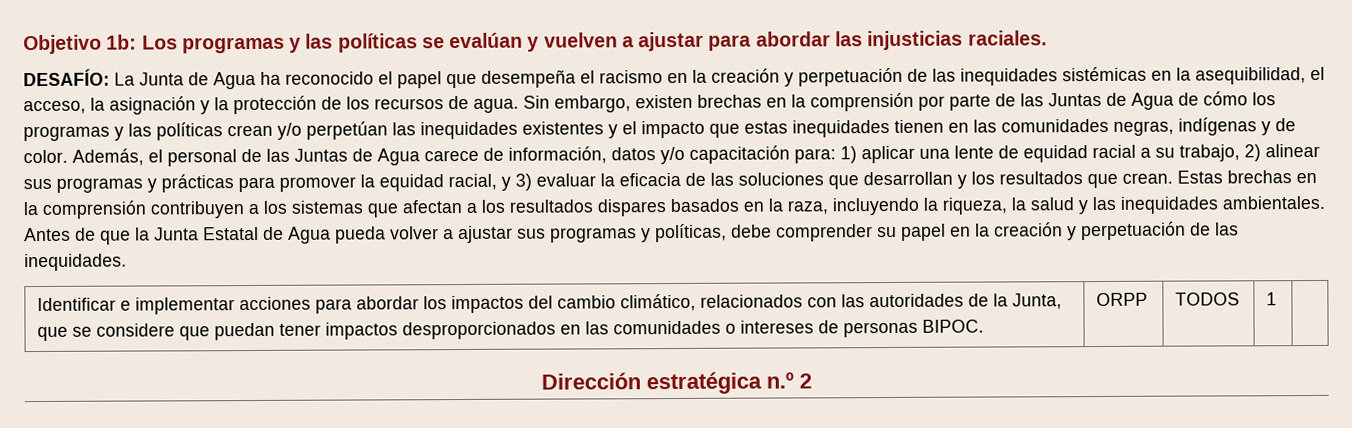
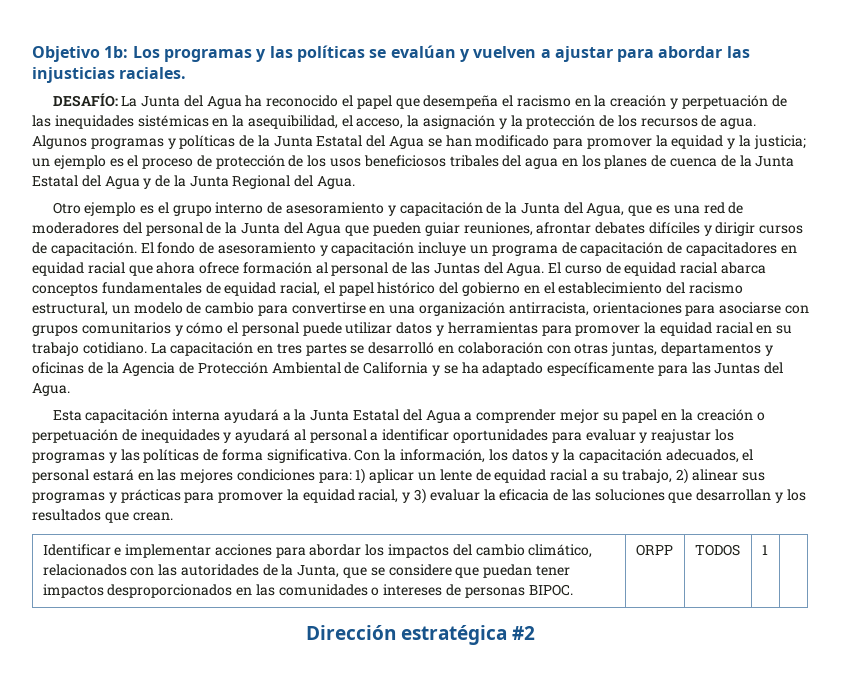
[188,72,209,86] de -> [183,95,203,107] del
[523,91,1248,113] Sin embargo, existen brechas en la comprensión por parte de las Juntas de Agua de cómo -> [32,135,806,149] [32,155,795,169] [32,175,356,189] [52,202,744,216] [32,222,804,236] [32,242,797,256] [32,262,767,276] [32,282,743,296] [32,302,809,316] [32,322,793,336] [32,342,773,356] [32,362,784,376] [32,383,70,396] [52,409,765,423] [32,429,712,443] Algunos programas y políticas de la Junta Estatal del Agua se han modificado para promover la equidad y la justicia; un ejemplo es el proceso de protección de los usos beneficiosos tribales del agua en los planes de cuenca de la Junta Estatal del Agua y de la Junta Regional del Agua. // Otro ejemplo es el grupo interno de asesoramiento y capacitación de la Junta del Agua, que es una red de moderadores del personal de la Junta del Agua que pueden guiar reuniones, afrontar debates difíciles y dirigir cursos de capacitación. El fondo de asesoramiento y capacitación incluye un programa de capacitación de capacitadores en equidad racial que ahora ofrece formación al personal de las Juntas del Agua. El curso de equidad racial abarca conceptos fundamentales de equidad racial, el papel histórico del gobierno en el establecimiento del racismo estructural, un modelo de cambio para convertirse en una organización antirracista, orientaciones para asociarse con grupos comunitarios y cómo el personal puede utilizar datos y herramientas para promover la equidad racial en su trabajo cotidiano. La capacitación en tres partes se desarrolló en colaboración con otras juntas, departamentos y oficinas de la Agencia de Protección Ambiental de California y se ha adaptado específicamente para las Juntas del Agua. // Esta capacitación interna ayudará a la Junta Estatal del Agua a comprender mejor su papel en la creación o perpetuación de inequidades y ayudará al personal a identificar oportunidades para evaluar y reajustar
[227,117,1296,140] [23,145,790,167] crean y/o perpetúan las inequidades existentes y el impacto que estas inequidades tienen en las comunidades negras, indígenas y de color. Además, el personal de las Juntas de Agua carece de información, datos y/o capacitación -> [203,449,754,463] [32,469,315,483] de forma significativa. Con la información, los datos y la capacitación adecuados, el personal estará en las mejores condiciones
[919,148,950,159] una -> [418,472,437,481] un
[1177,170,1317,184] [23,195,1325,219] [24,221,1239,245] [24,253,127,272] Estas brechas en la comprensión contribuyen a los sistemas que afectan a los resultados dispares basados en la raza, incluyendo la riqueza, la salud y las inequidades ambientales. Antes de que la Junta Estatal de Agua pueda volver a ajustar sus programas y políticas, debe comprender su papel en la creación y perpetuación de las inequidades. -> (173, 516) none
[766,372,812,389] n.º 2 -> [512,626,536,640] #2

